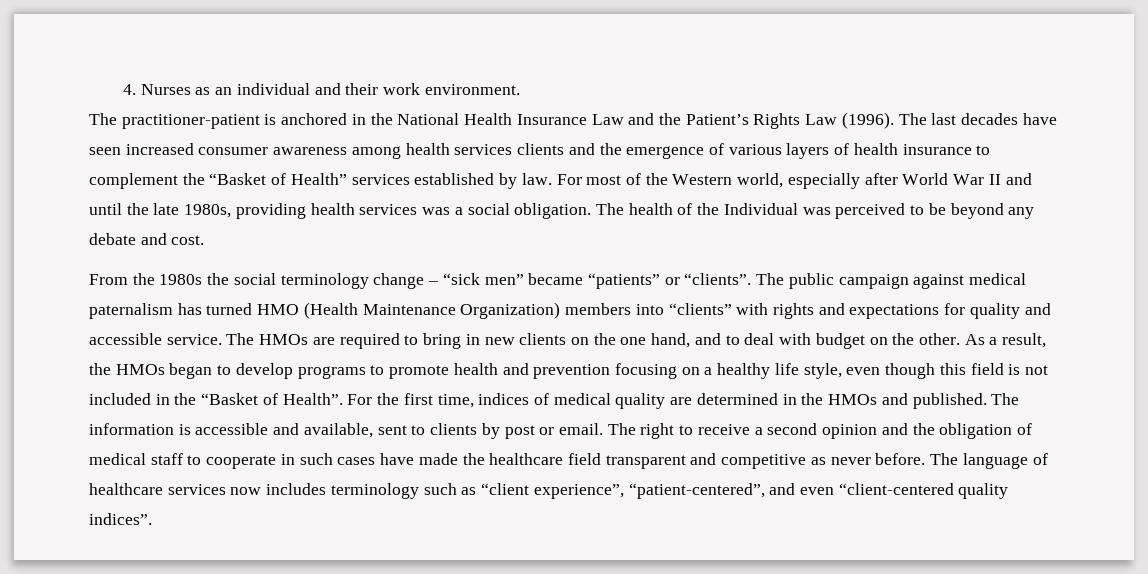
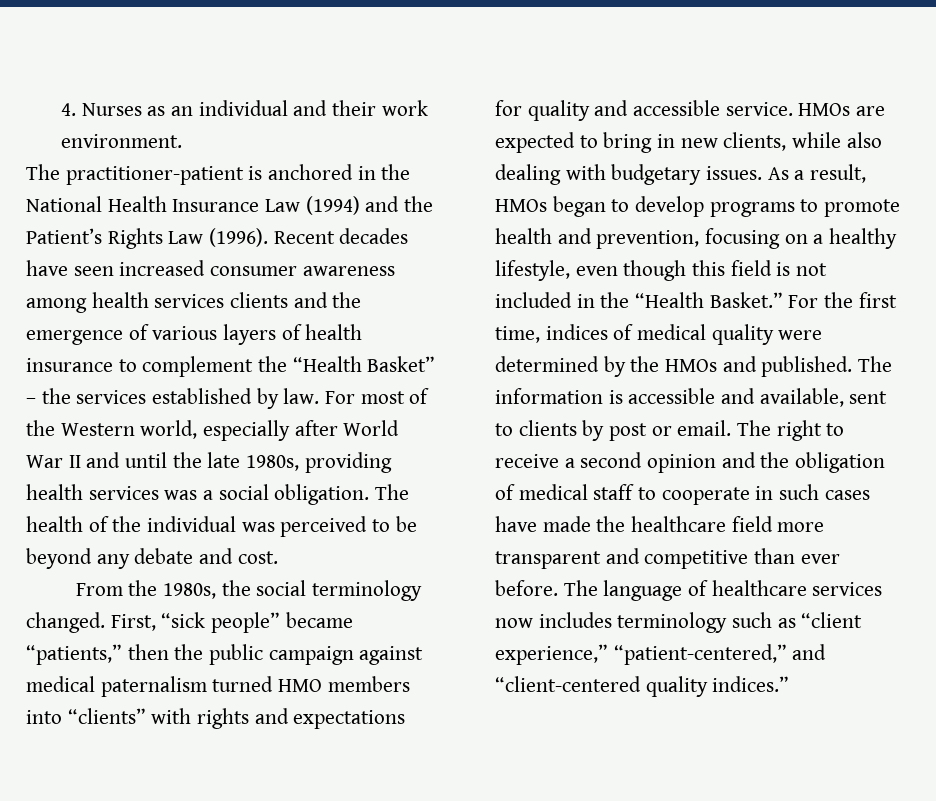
(624, 119) none -> [305,196,360,215] (1994)
[898,113,957,125] The last -> [273,231,335,244] Recent
[209,173,347,185] “Basket of Health” -> [292,356,436,372] [26,388,71,404] “Health Basket” – the
[723,203,798,215] Individual -> [147,516,237,532] individual
[159,274,203,285] 1980s -> [162,583,216,599] 1980s,
[373,273,785,289] change – “sick men” became “patients” or “clients”. The -> [26,612,353,633] [26,644,204,665] changed. First, “sick people” became “patients,” then the
[177,303,202,315] has -> (207, 686) none
[303,302,561,319] (Health Maintenance Organization) -> (323, 685) none
[226,333,255,345] The -> (793, 109) none
[339,333,400,349] required -> [495,132,575,153] expected
[519,333,960,349] clients on the one hand, and to deal with budget on the other. -> [723,132,882,151] [495,164,763,185] clients, while also dealing with budgetary issues.
[89,363,111,375] the -> (867, 173) none
[533,364,611,379] prevention -> [596,230,700,249] prevention,
[774,363,842,379] life style, -> [495,260,570,281] lifestyle,
[201,393,343,405] “Basket of Health”. -> [635,292,783,308] “Health Basket.”
[670,393,797,405] are determined in -> [778,330,823,340] [495,356,626,377] were determined by
(601, 459) none -> [777,522,825,532] more
[810,457,871,465] as never -> [754,548,840,564] than ever
[533,483,834,499] experience”, “patient-centered”, and even -> [495,644,827,665] experience,” “patient-centered,” and
[89,513,152,525] indices”. -> [712,676,790,692] indices.”

